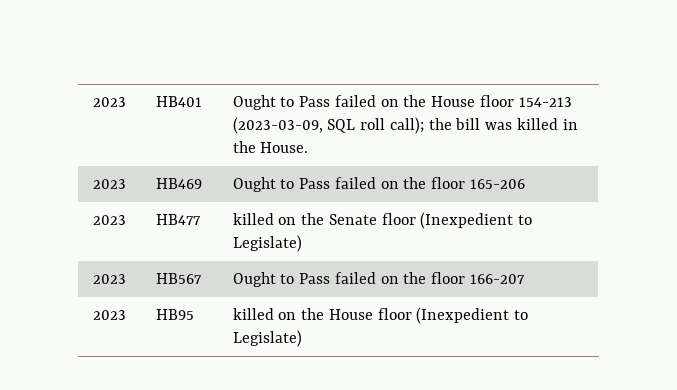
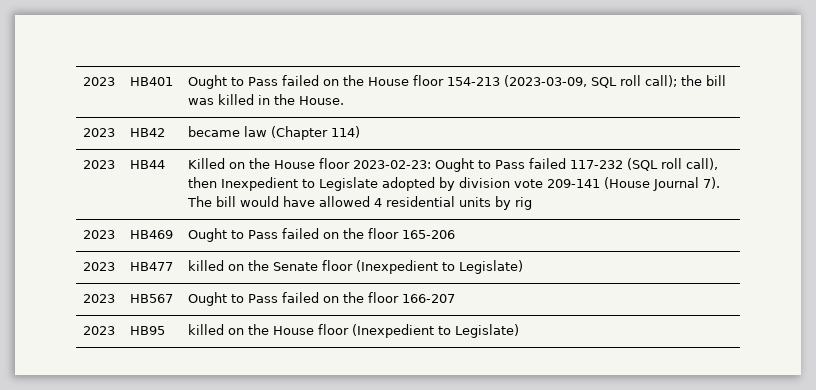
(309, 147) none -> [83,128,116,137] [130,128,166,137] [188,126,361,140] [83,160,116,169] [130,160,166,169] [188,158,719,172] [188,177,721,191] [187,196,533,210] // 2023 | HB42 | became law (Chapter 114) // 2023 | HB44 | Killed on the House floor 2023-02-23: Ought to Pass failed 117-232 (SQL roll call), then Inexpedient to Legislate adopted by division vote 209-141 (House Journal 7). The bill would have allowed 4 residential units by rig

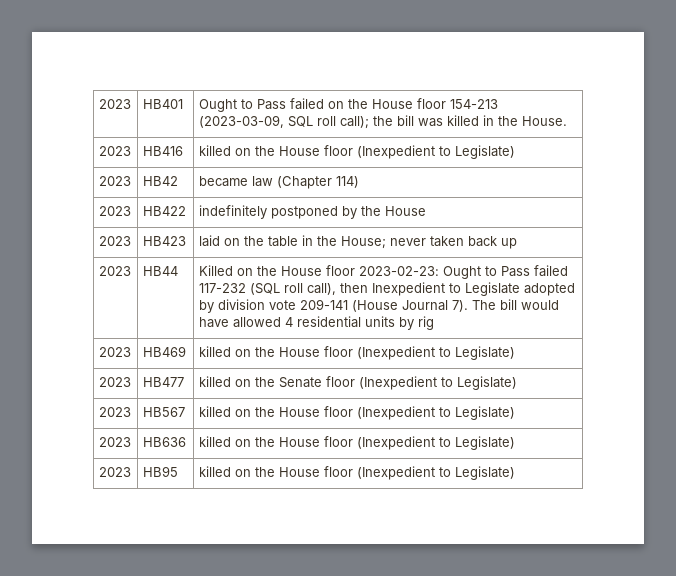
(345, 100) none -> [98,146,131,156] [142,146,183,156] [198,145,515,159] // 2023 | HB416 | killed on the House floor (Inexpedient to Legislate)
(361, 132) none -> [98,206,131,216] [142,206,186,216] [198,205,426,219] [98,236,131,246] [142,236,186,246] [198,235,517,249] // 2023 | HB422 | indefinitely postponed by the House // 2023 | HB423 | laid on the table in the House; never taken back up
[188,228,456,242] Ought to Pass failed on the floor 165-206 -> [198,346,515,360] killed on the House floor (Inexpedient to Legislate)
[188,292,456,306] Ought to Pass failed on the floor 166-207 -> [198,406,515,420] [98,437,131,447] [142,437,186,447] [198,436,515,450] killed on the House floor (Inexpedient to Legislate) // 2023 | HB636 | killed on the House floor (Inexpedient to Legislate)

